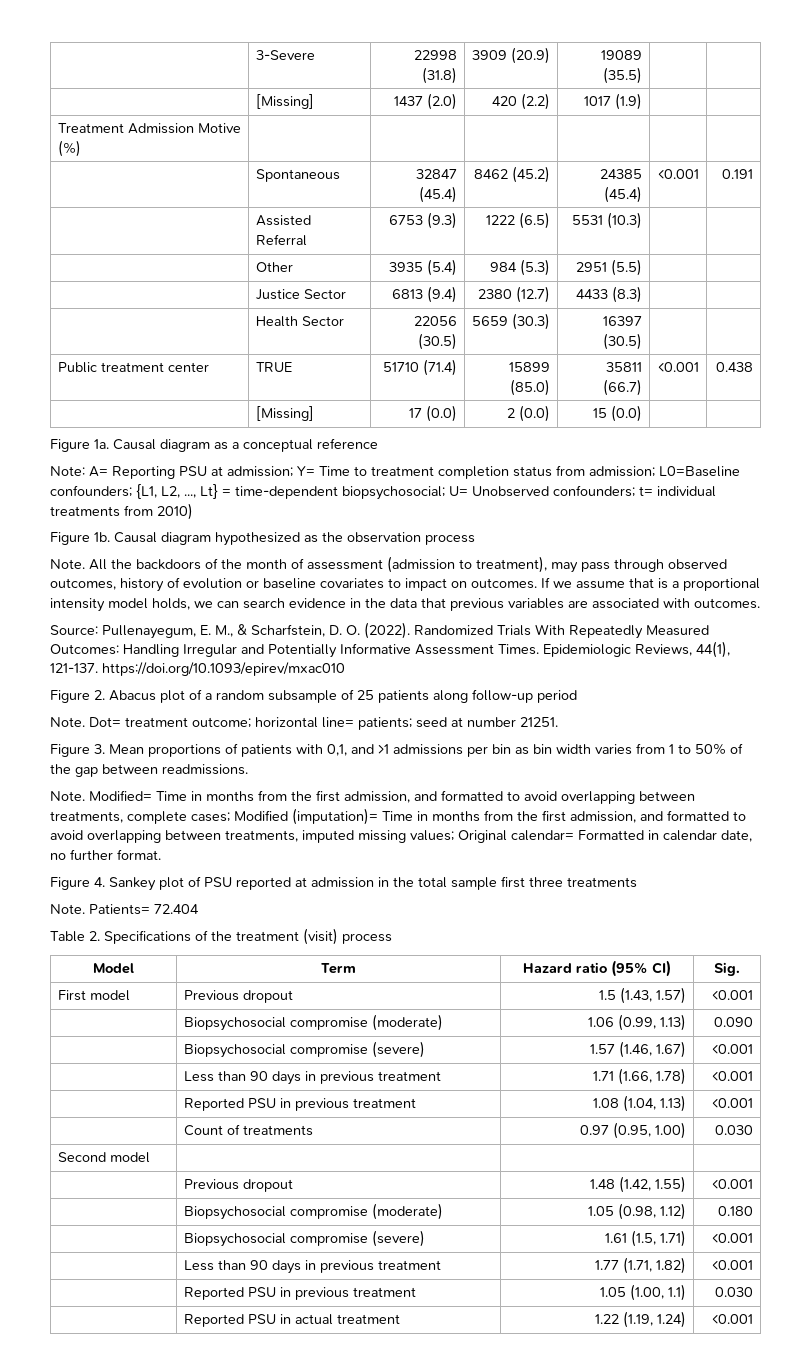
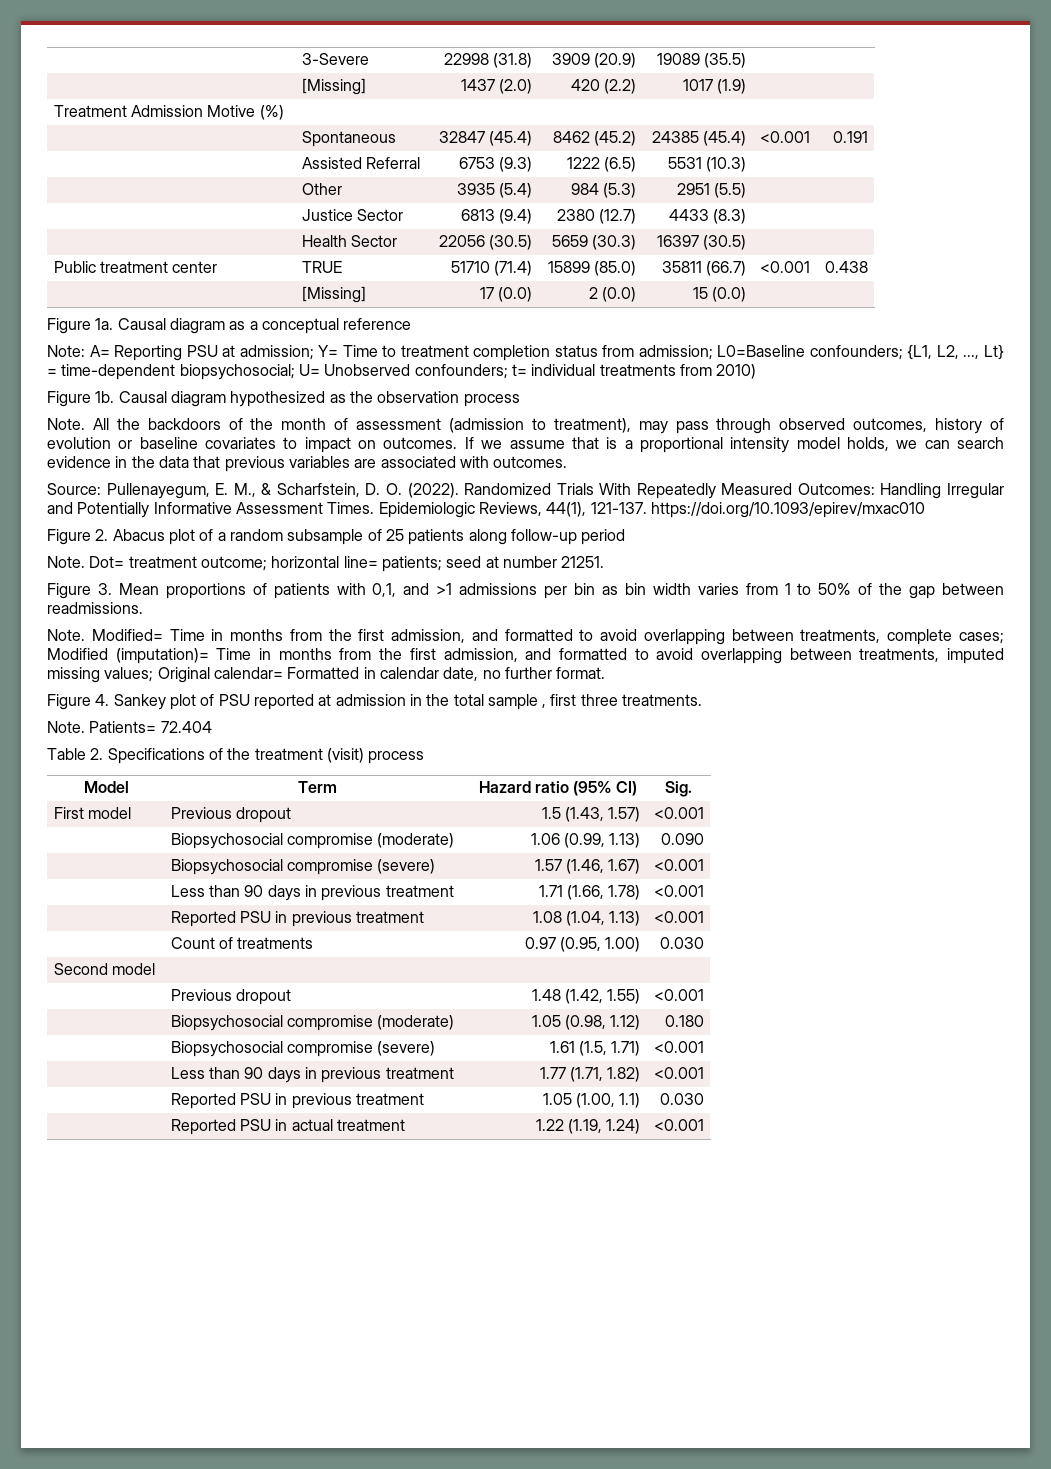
(497, 883) none -> [542,704,547,708] ,
[567,877,637,888] treatments -> [622,694,703,706] treatments.

